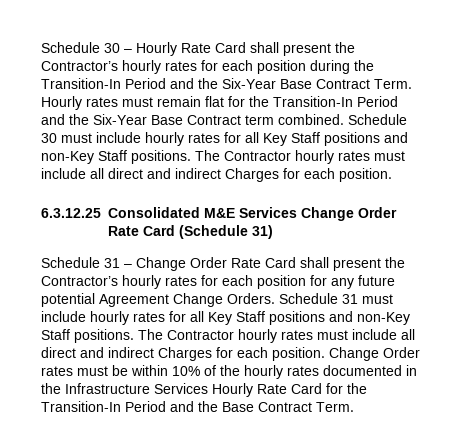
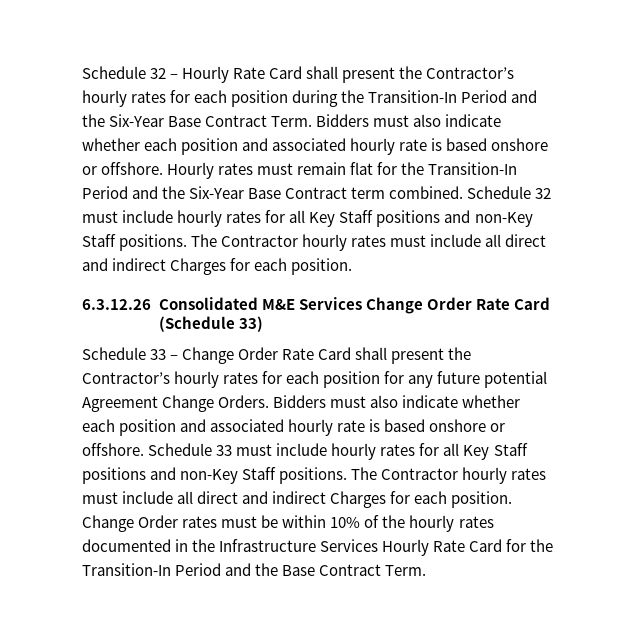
[41,42,120,53] Schedule 30 -> [82,66,167,79] Schedule 32
(412, 84) none -> [316,114,502,127] [82,138,549,155] [82,162,164,175] Bidders must also indicate whether each position and associated hourly rate is based onshore or offshore.
[41,133,57,143] 30 -> [535,188,552,199] 32
[41,208,101,218] 6.3.12.25 -> [82,299,151,310] 6.3.12.26
[252,225,273,239] [41,257,120,268] 31) // Schedule 31 -> [238,316,263,332] [82,347,167,360] 33) // Schedule 33
[279,293,358,304] Schedule 31 -> [273,395,521,408] [82,419,506,436] [82,443,233,456] Bidders must also indicate whether each position and associated hourly rate is based onshore or offshore. Schedule 33

